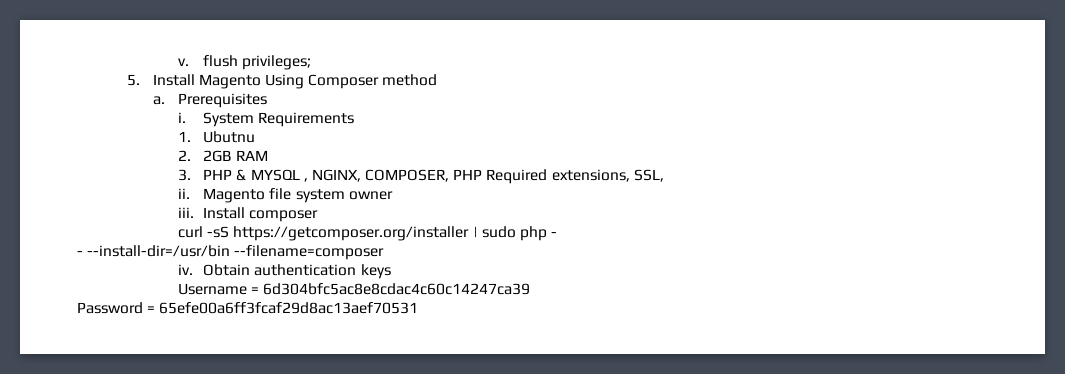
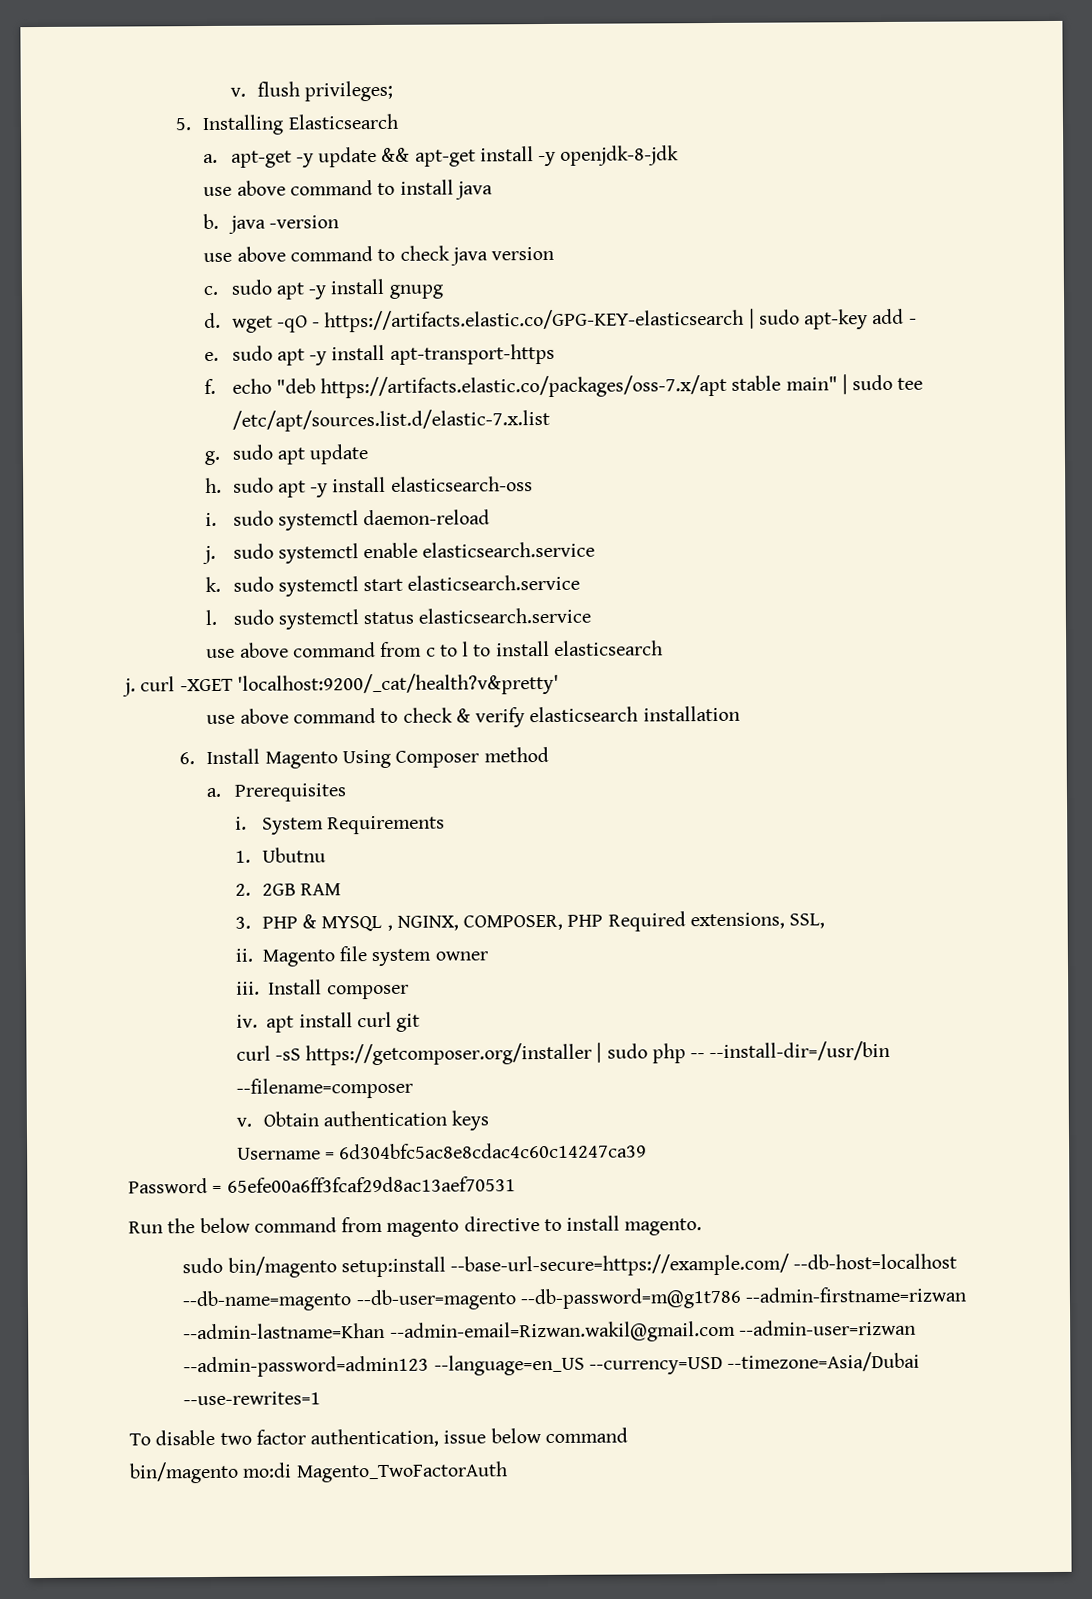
(141, 80) none -> [202,113,399,136] [203,145,680,168] [203,179,493,200] [203,213,339,234] [203,245,555,266] [203,278,444,300] [204,308,917,333] [204,343,555,366] [204,374,924,399] [231,408,550,432] [204,444,370,466] [205,476,533,498] [205,509,491,531] [202,541,596,565] [205,574,581,597] [205,607,592,630] [206,640,663,659] [122,672,559,697] [206,705,740,728] [179,752,196,765] Installing Elasticsearch // a. apt-get -y update && apt-get install -y openjdk-8-jdk // use above command to install java // b. java -version // use above command to check java version // c. sudo apt -y install gnupg // d. wget -qO - https://artifacts.elastic.co/GPG-KEY-elasticsearch | sudo apt-key add - // e. sudo apt -y install apt-transport-https // f. echo "deb https://artifacts.elastic.co/packages/oss-7.x/apt stable main" | sudo tee /etc/apt/sources.list.d/elastic-7.x.list // g. sudo apt update // h. sudo apt -y install elasticsearch-oss // i. sudo systemctl daemon-reload // j. sudo systemctl enable elasticsearch.service // k. sudo systemctl start elasticsearch.service // l. sudo systemctl status elasticsearch.service // use above command from c to l to install elasticsearch // j. curl -XGET 'localhost:9200/_cat/health?v&pretty' // use above command to check & verify elasticsearch installation // 6.
(319, 216) none -> [235,1011,421,1033] // iv. apt install curl git
[551,232,558,237] [77,251,83,256] - // - -> [690,1053,706,1059] --
[177,264,193,275] iv. -> [235,1117,252,1127] v.
(419, 308) none -> [128,1215,703,1237] [182,1253,958,1278] [182,1286,967,1312] [183,1319,916,1343] [183,1351,921,1378] [183,1391,322,1406] [129,1427,628,1448] [129,1461,508,1484] // Run the below command from magento directive to install magento. // sudo bin/magento setup:install --base-url-secure=https://example.com/ --db-host=localhost --db-name=magento --db-user=magento --db-password=m@g1t786 --admin-firstname=rizwan --admin-lastname=Khan --admin-email=Rizwan.wakil@gmail.com --admin-user=rizwan --admin-password=admin123 --language=en_US --currency=USD --timezone=Asia/Dubai --use-rewrites=1 // To disable two factor authentication, issue below command // bin/magento mo:di Magento_TwoFactorAuth

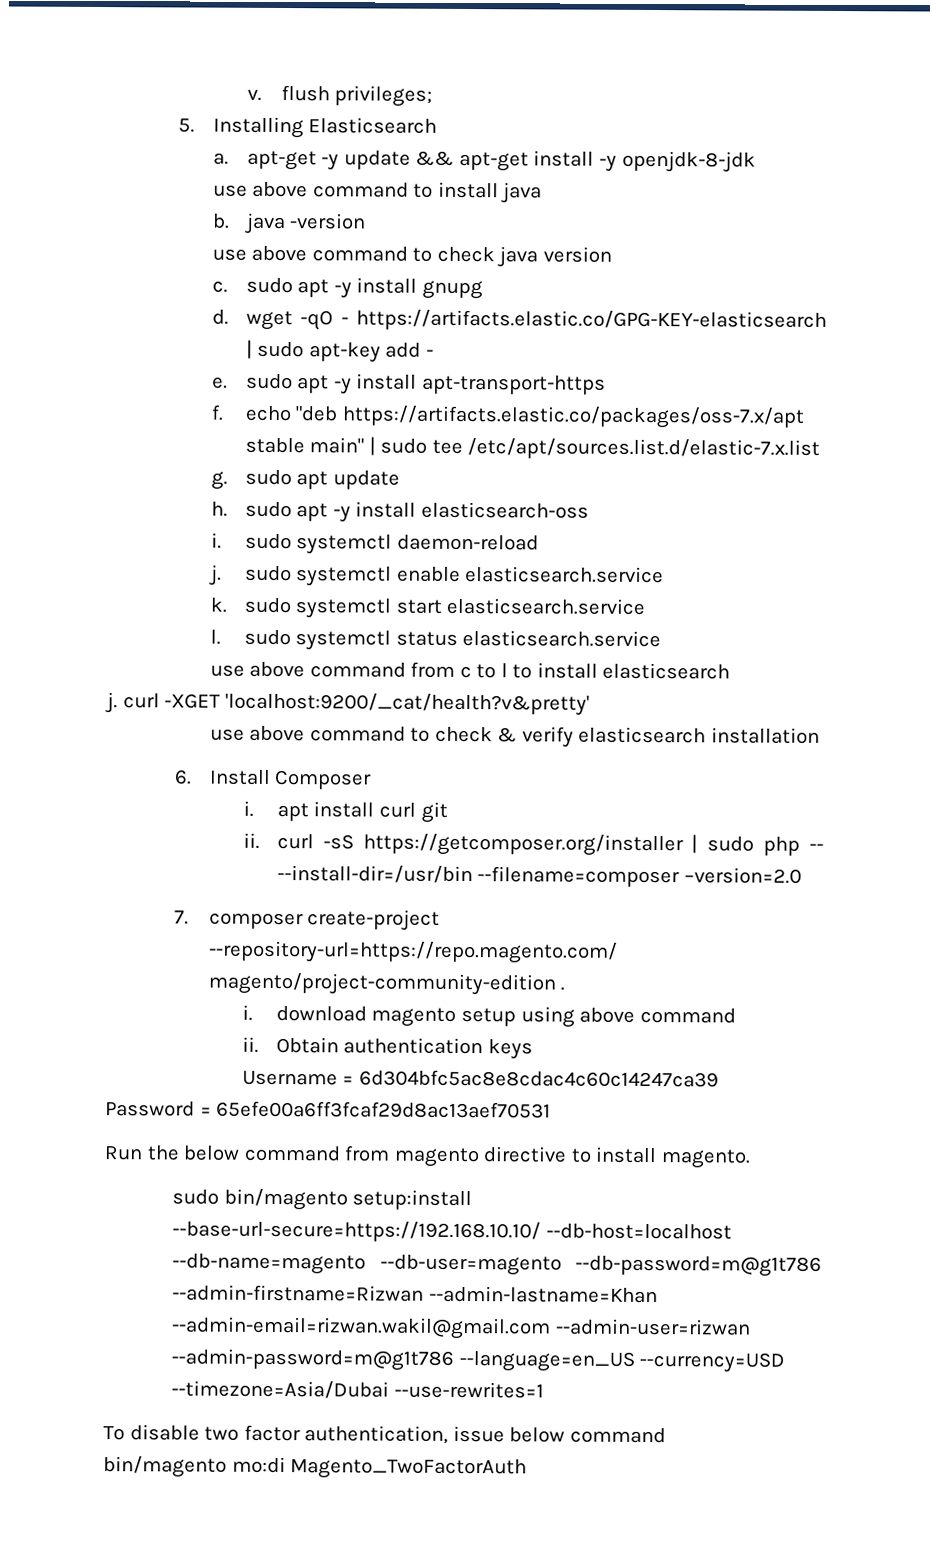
[264,749,391,769] Magento Using -> (271, 777) none
[483,746,549,763] [206,783,347,802] [234,815,446,835] [234,847,326,863] [234,883,342,896] [234,911,826,932] [234,946,488,967] [235,979,409,1000] [235,1014,258,1028] method // a. Prerequisites // i. System Requirements // 1. Ubutnu // 2. 2GB RAM // 3. PHP & MYSQL , NGINX, COMPOSER, PHP Required extensions, SSL, // ii. Magento file system owner // iii. Install composer // iv. -> [242,800,254,817] // i.
(421, 1022) none -> [242,832,260,849] ii.
[235,1117,252,1127] // v. -> [684,867,803,884] [174,909,441,931] [208,940,618,964] [207,972,566,996] [241,1004,736,1028] [241,1036,259,1053] –version=2.0 // 7. composer create-project --repository-url=https://repo.magento.com/ magento/project-community-edition . // i. download magento setup using above command // ii.
[450,1253,790,1277] --base-url-secure=https://example.com/ -> [172,1220,542,1243] --base-url-secure=https://192.168.10.10/
[745,1286,967,1303] [183,1319,916,1343] [183,1355,430,1378] --admin-firstname=rizwan --admin-lastname=Khan --admin-email=Rizwan.wakil@gmail.com --admin-user=rizwan --admin-password=admin123 -> [172,1284,658,1304] [171,1316,751,1340] [171,1348,455,1371] --admin-firstname=Rizwan --admin-lastname=Khan --admin-email=rizwan.wakil@gmail.com --admin-user=rizwan --admin-password=m@g1t786

